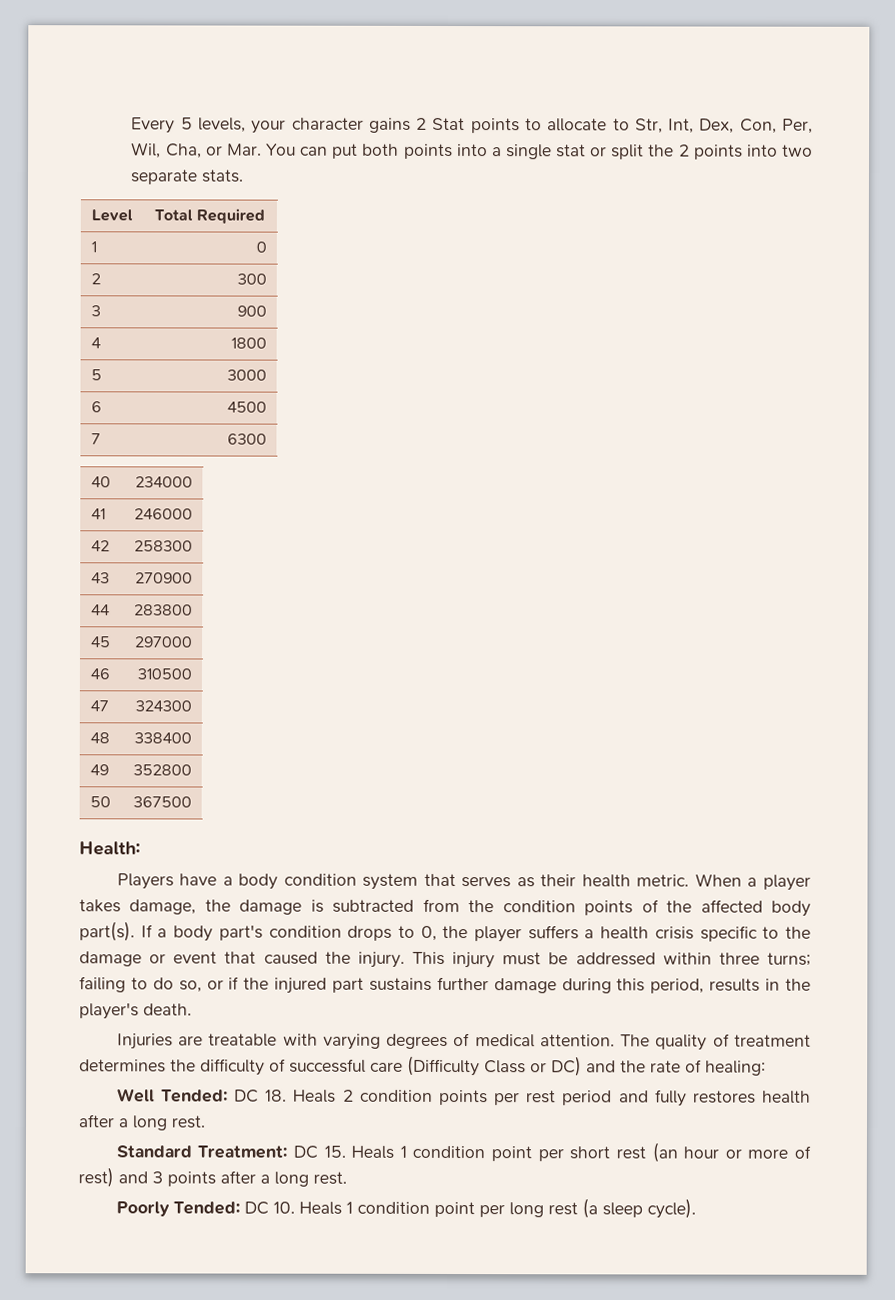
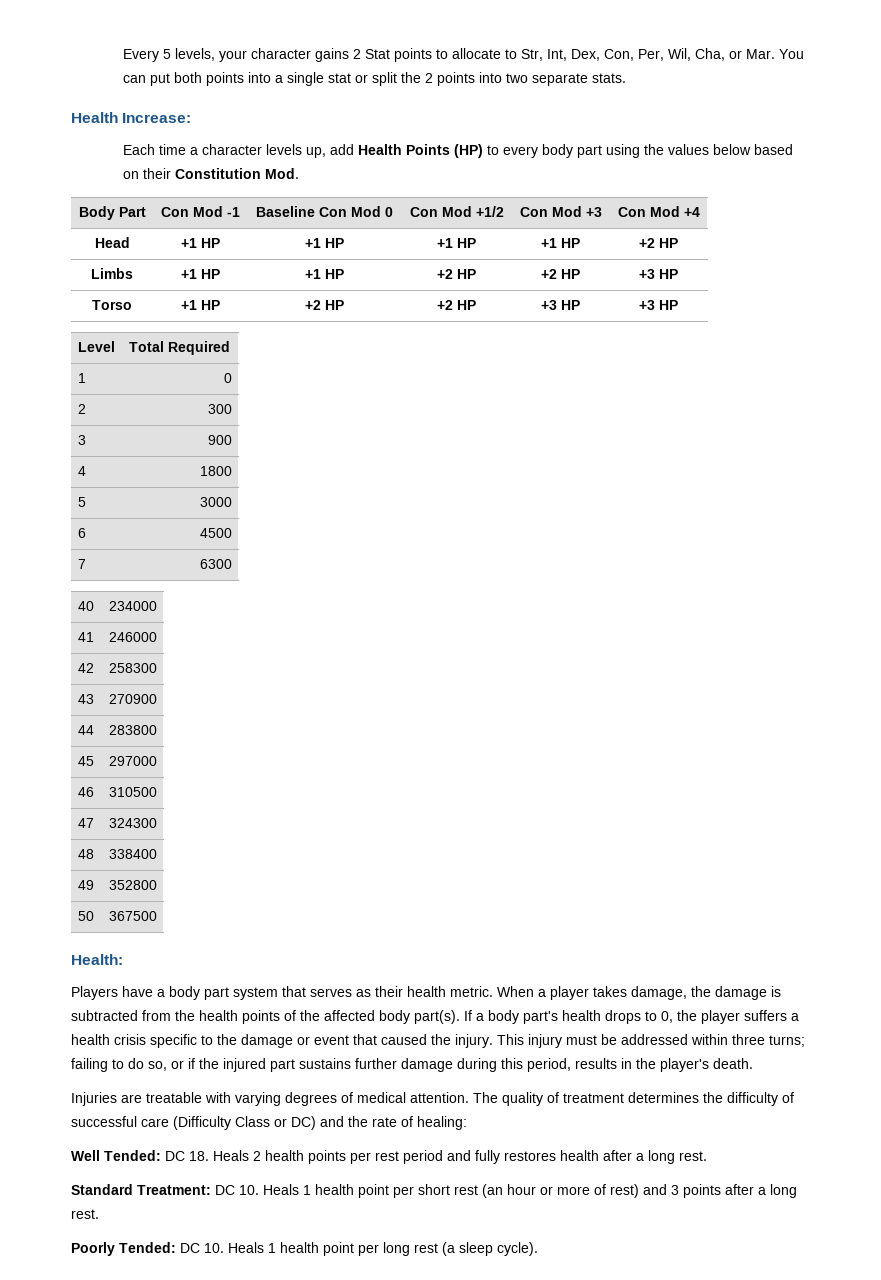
(245, 176) none -> [71,112,192,123] [123,144,794,158] [123,168,300,179] [78,206,146,220] [160,206,240,217] [256,206,393,217] [409,206,504,217] [519,206,602,217] [617,206,700,217] [94,237,130,248] [180,238,220,248] [305,238,344,248] [437,238,476,248] [541,238,580,248] [639,238,678,248] [91,268,133,279] [180,269,220,279] [305,269,344,279] [437,269,476,279] [541,269,580,279] [639,269,678,279] [92,300,132,310] [180,300,220,310] [305,300,344,310] [437,300,476,310] [541,300,580,310] [639,300,678,310] // Health Increase: // Each time a character levels up, add Health Points (HP) to every body part using the values below based on their Constitution Mod. // Body Part | Con Mod -1 | Baseline Con Mod 0 | Con Mod +1/2 | Con Mod +3 | Con Mod +4 // Head | +1 HP | +1 HP | +1 HP | +1 HP | +2 HP // Limbs | +1 HP | +1 HP | +2 HP | +2 HP | +3 HP // Torso | +1 HP | +2 HP | +2 HP | +3 HP | +3 HP
[283,873,357,886] condition -> [204,987,229,1000] part
[502,900,576,913] condition -> [199,1010,238,1021] health
[268,925,342,938] condition -> [562,1010,601,1021] health
[359,1089,433,1102] condition -> [265,1150,304,1161] health
[323,1145,486,1159] 15. Heals 1 condition -> [239,1184,354,1195] 10. Heals 1 health
[356,1201,430,1214] condition -> [280,1242,319,1253] health

